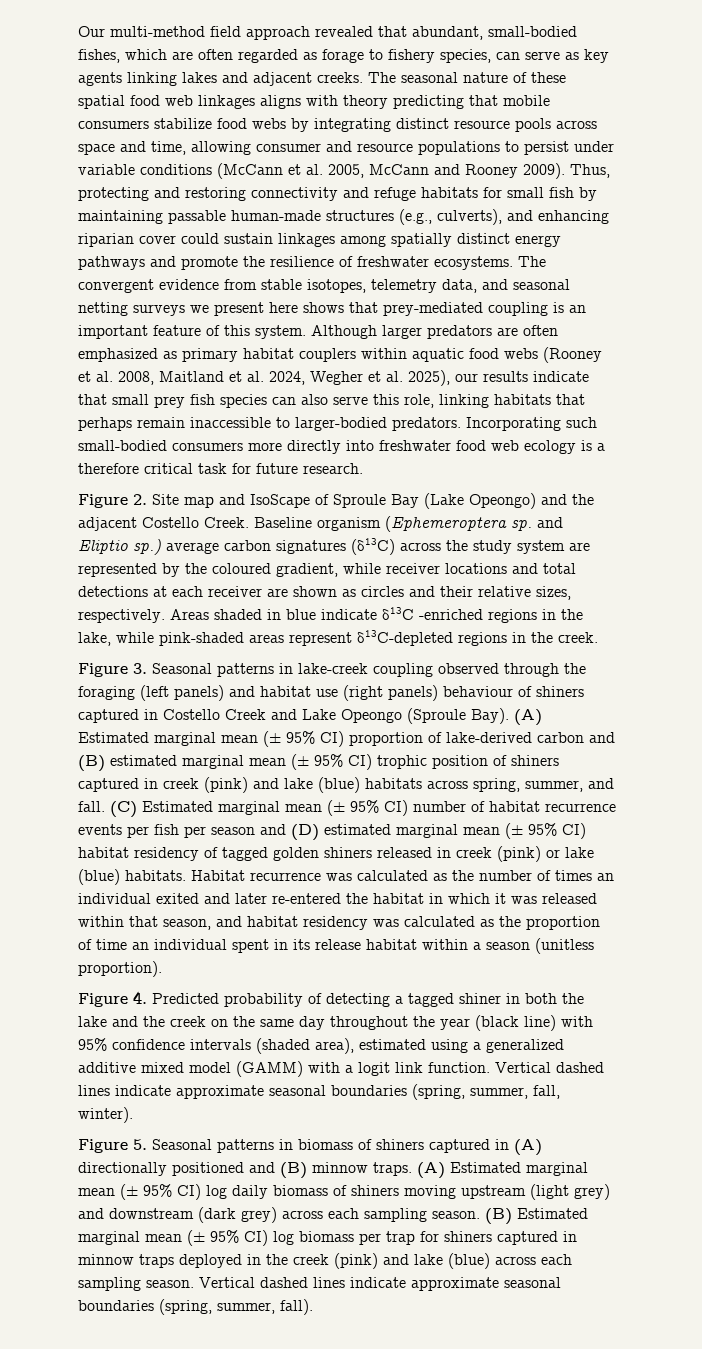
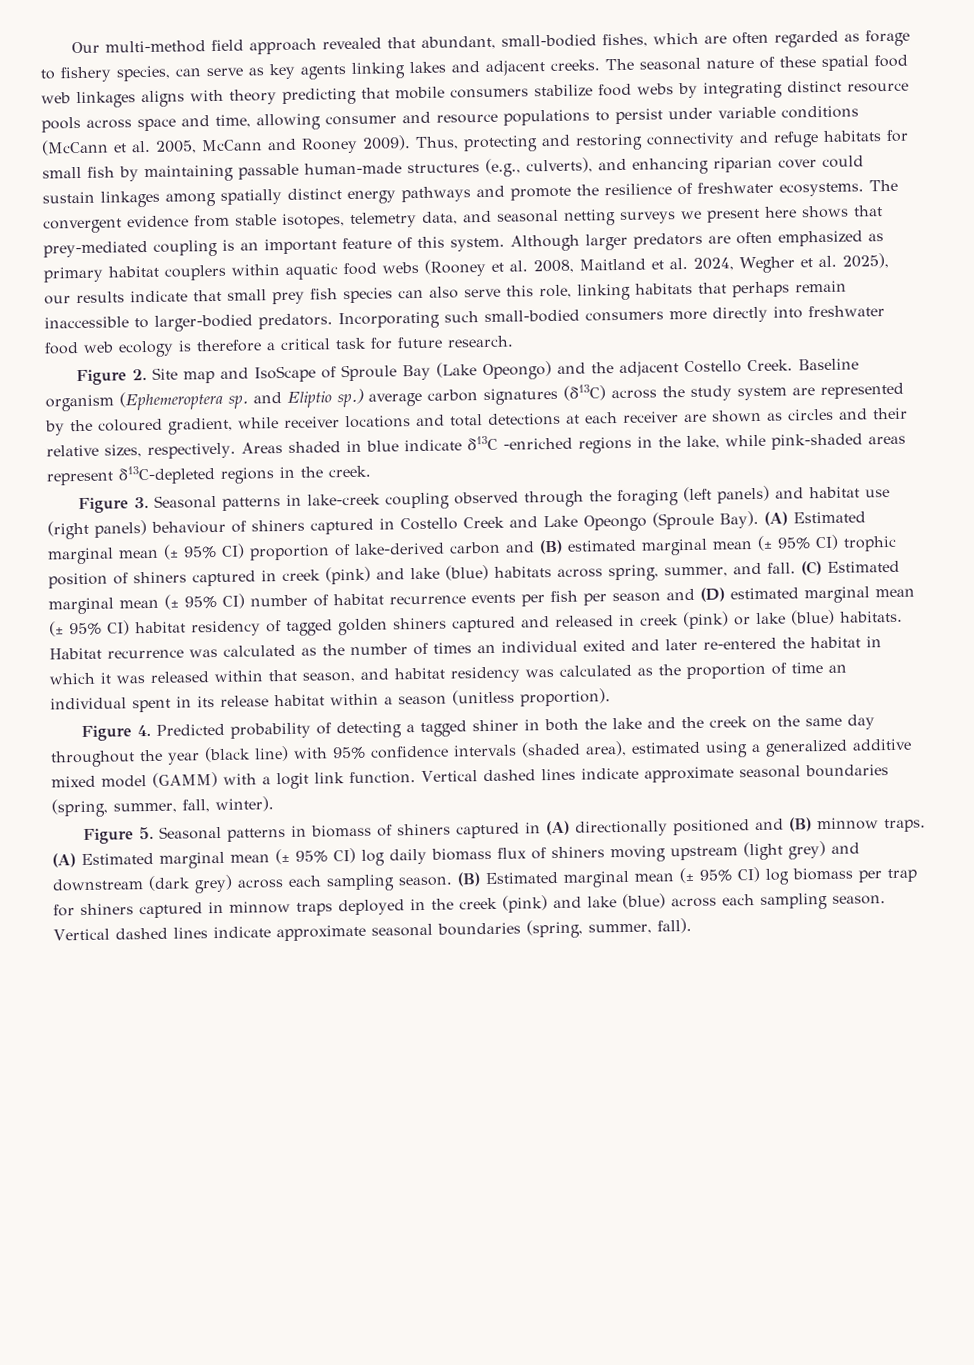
[597,443,605,451] [78,463,139,474] a therefore -> [196,339,276,353] therefore a
(372, 852) none -> [452,616,550,633] captured and
(328, 1190) none -> [497,847,527,859] flux

